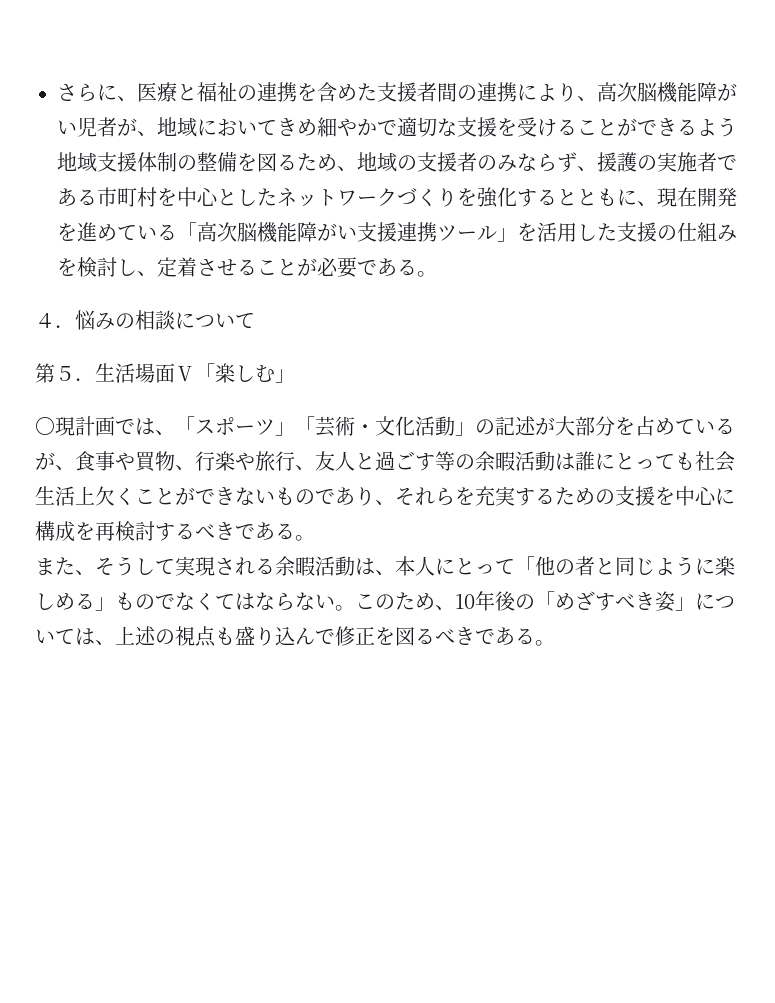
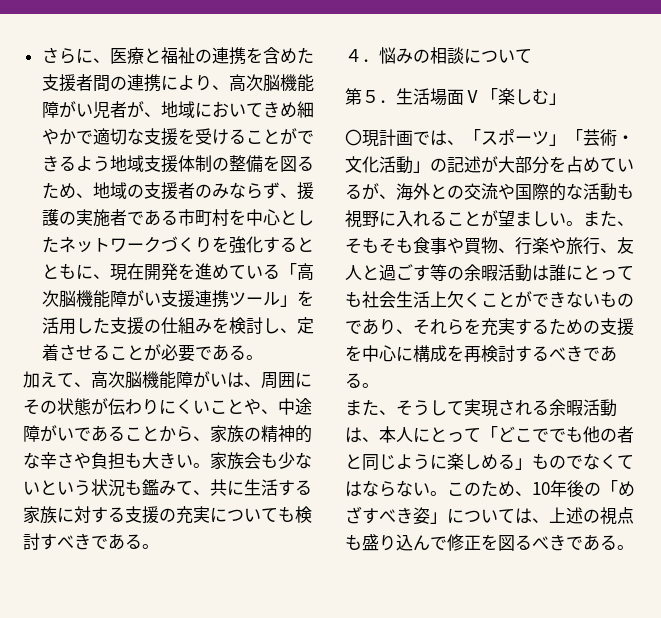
(437, 274) none -> [23,371,312,389] [23,398,312,415] [23,425,312,443] [23,452,312,470] [23,479,312,497] [23,506,312,524] [23,533,159,550] // 加えて、高次脳機能障がいは、周囲にその状態が伝わりにくいことや、中途障がいであることから、家族の精神的な辛さや負担も大きい。家族会も少ないという状況も鑑みて、共に生活する家族に対する支援の充実についても検討すべきである。
(75, 467) none -> [396,183,634,201] [345,210,634,228] [345,237,413,254] 海外との交流や国際的な活動も視野に入れることが望ましい。また、そもそも
(535, 565) none -> [498,426,583,442] どこででも

